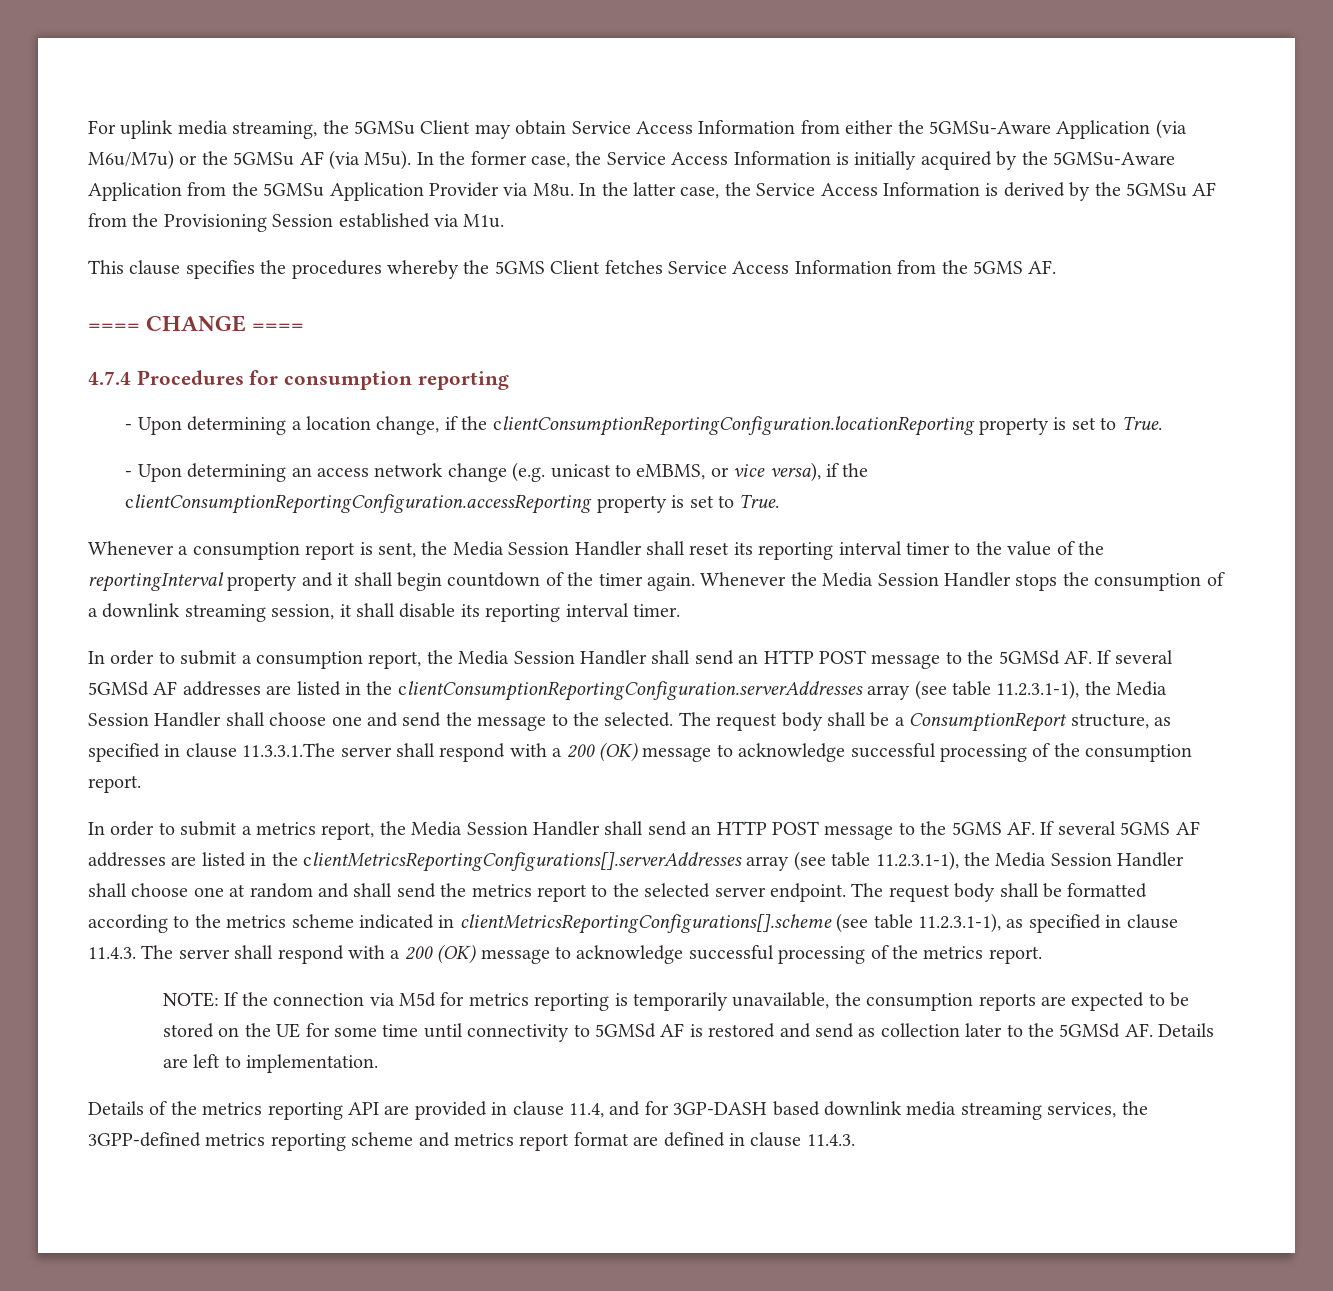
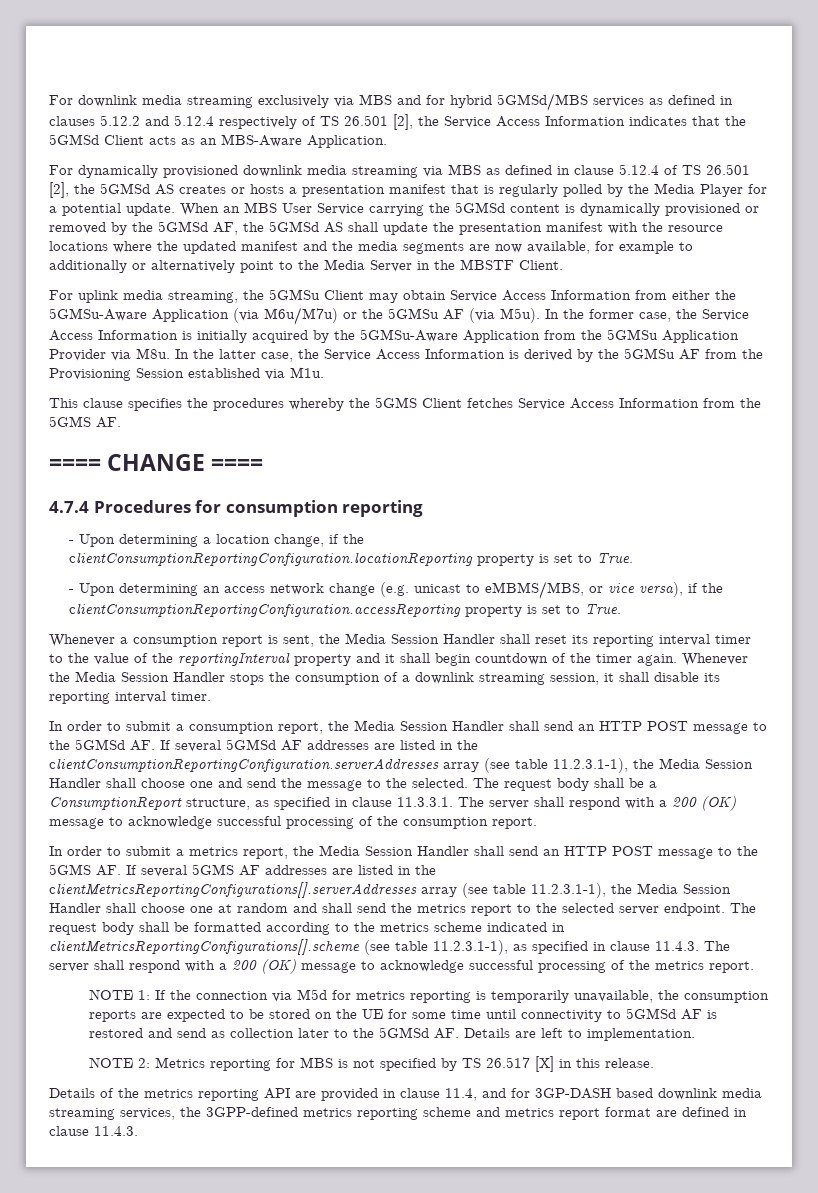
[88,120,116,134] For -> [49,93,733,111] [49,114,746,130] [49,134,387,148] [49,164,750,178] [49,182,767,198] [49,202,759,216] [49,221,723,235] [49,241,693,254] [49,259,563,273] [49,290,73,300] For downlink media streaming exclusively via MBS and for hybrid 5GMSd/MBS services as defined in clauses 5.12.2 and 5.12.4 respectively of TS 26.501 [2], the Service Access Information indicates that the 5GMSd Client acts as an MBS-Aware Application. // For dynamically provisioned downlink media streaming via MBS as defined in clause 5.12.4 of TS 26.501 [2], the 5GMSd AS creates or hosts a presentation manifest that is regularly polled by the Media Player for a potential update. When an MBS User Service carrying the 5GMSd content is dynamically provisioned or removed by the 5GMSd AF, the 5GMSd AS shall update the presentation manifest with the resource locations where the updated manifest and the media segments are now available, for example to additionally or alternatively point to the Media Server in the MBSTF Client. // For
[636,464,706,480] eMBMS, -> [484,581,584,599] eMBMS/MBS,
[242,743,336,757] 11.3.3.1.The -> [397,797,484,807] 11.3.3.1. The
[162,992,219,1007] NOTE: -> [88,989,150,1000] NOTE 1:
(379, 1063) none -> [88,1056,654,1072] // NOTE 2: Metrics reporting for MBS is not specified by TS 26.517 [X] in this release.

